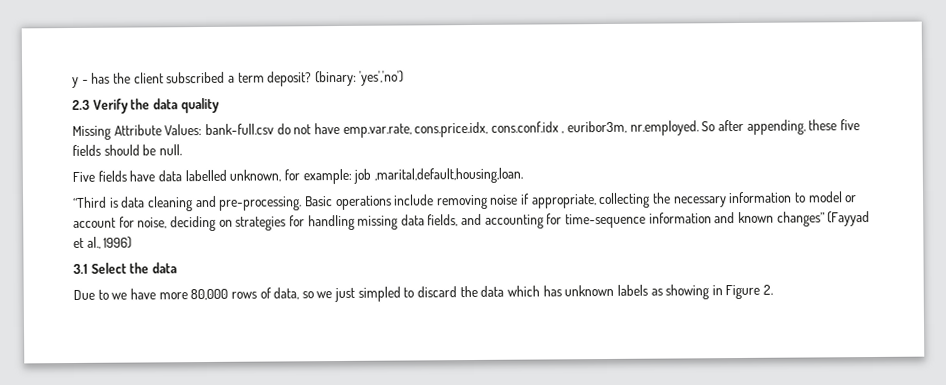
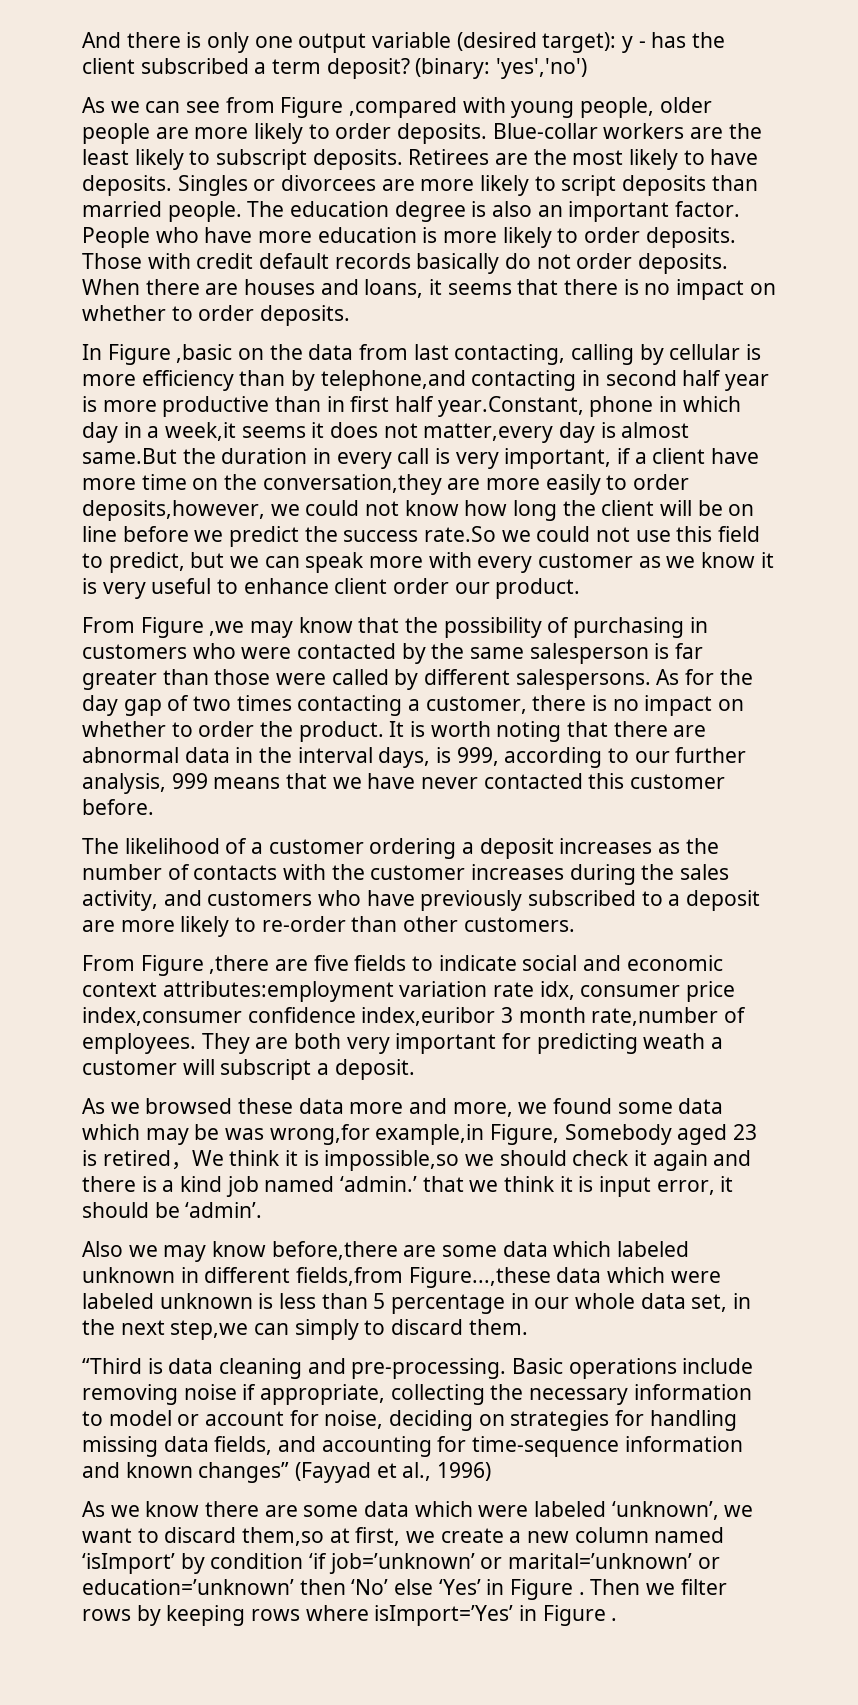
(72, 82) none -> [82,32,617,53] And there is only one output variable (desired target):
[72,97,220,114] [72,119,860,141] [72,144,182,157] [72,167,523,185] 2.3 Verify the data quality // Missing Attribute Values: bank-full.csv do not have emp.var.rate, cons.price.idx, cons.conf.idx , euribor3m, nr.employed. So after appending, these five fields should be null. // Five fields have data labelled unknown, for example: job ,marital,default,housing,loan. -> [82,97,712,118] [82,123,762,144] [82,149,759,170] [82,175,758,196] [82,201,741,222] [82,227,736,248] [82,253,729,274] [82,279,776,300] [82,305,351,326] [82,344,762,365] [82,370,770,391] [82,396,741,417] [82,422,690,443] [82,448,760,469] [82,474,690,495] [82,500,755,521] [82,526,761,547] [82,552,774,573] [82,578,581,599] [82,617,708,638] [82,643,704,664] [82,669,753,690] [82,695,745,716] [82,721,707,742] [82,747,747,768] [82,773,726,794] [82,799,154,815] [82,838,719,859] [82,864,730,885] [82,890,761,911] [82,916,575,937] [82,955,723,976] [82,981,736,1002] [82,1007,747,1026] [82,1033,724,1054] [82,1059,415,1080] [82,1098,724,1117] [82,1124,758,1145] [82,1150,752,1171] [82,1176,734,1197] [82,1202,263,1218] [82,1241,690,1262] [82,1267,721,1288] [82,1293,752,1314] [82,1319,528,1340] As we can see from Figure ,compared with young people, older people are more likely to order deposits. Blue-collar workers are the least likely to subscript deposits. Retirees are the most likely to have deposits. Singles or divorcees are more likely to script deposits than married people. The education degree is also an important factor. People who have more education is more likely to order deposits. Those with credit default records basically do not order deposits. When there are houses and loans, it seems that there is no impact on whether to order deposits. // In Figure ,basic on the data from last contacting, calling by cellular is more efficiency than by telephone,and contacting in second half year is more productive than in first half year.Constant, phone in which day in a week,it seems it does not matter,every day is almost same.But the duration in every call is very important, if a client have more time on the conversation,they are more easily to order deposits,however, we could not know how long the client will be on line before we predict the success rate.So we could not use this field to predict, but we can speak more with every customer as we know it is very useful to enhance client order our product. // From Figure ,we may know that the possibility of purchasing in customers who were contacted by the same salesperson is far greater than those were called by different salespersons. As for the day gap of two times contacting a customer, there is no impact on whether to order the product. It is worth noting that there are abnormal data in the interval days, is 999, according to our further analysis, 999 means that we have never contacted this customer before. // The likelihood of a customer ordering a deposit increases as the number of contacts with the customer increases during the sales activity, and customers who have previously subscribed to a deposit are more likely to re-order than other customers. // From Figure ,there are five fields to indicate social and economic context attributes:employment variation rate idx, consumer price index,consumer confidence index,euribor 3 month rate,number of employees. They are both very important for predicting weath a customer will subscript a deposit. // As we browsed these data more and more, we found some data which may be was wrong,for example,in Figure, Somebody aged 23 is retired，We think it is impossible,so we should check it again and there is a kind job named ‘admin.’ that we think it is input error, it should be ‘admin’. // Also we may know before,there are some data which labeled unknown in different fields,from Figure...,these data which were labeled unknown is less than 5 percentage in our whole data set, in the next step,we can simply to discard them.
[73,262,177,274] [73,284,774,303] 3.1 Select the data // Due to we have more 80,000 rows of data, so we just simpled to discard the data which has unknown labels as showing in Figure 2. -> [82,1501,754,1520] [82,1527,725,1546] [82,1553,720,1574] [82,1579,727,1600] [82,1605,618,1626] As we know there are some data which were labeled ‘unknown’, we want to discard them,so at first, we create a new column named ‘isImport’ by condition ‘if job=’unknown’ or marital=’unknown’ or education=’unknown’ then ‘No’ else ‘Yes’ in Figure . Then we filter rows by keeping rows where isImport=’Yes’ in Figure .

